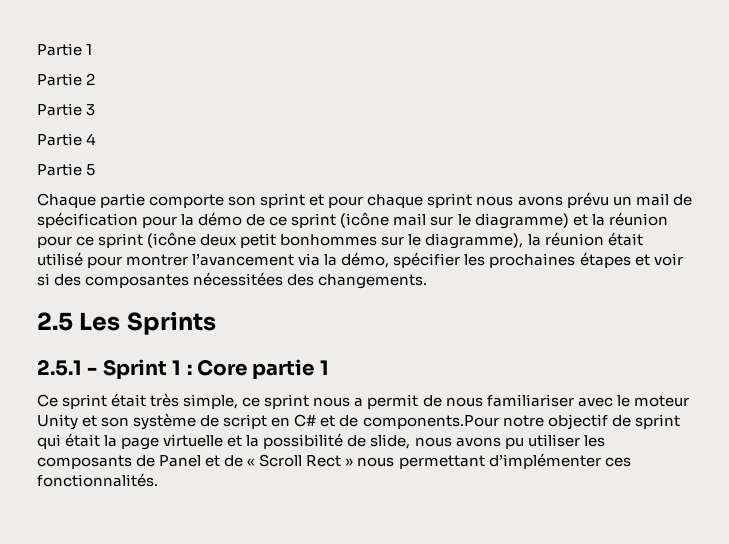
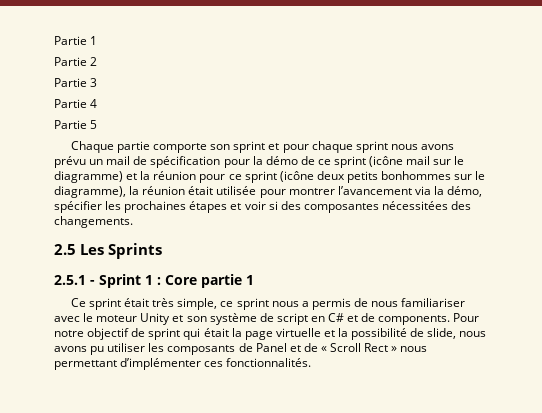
[240,233,277,248] petit -> [346,171,378,183] petits
[37,252,83,266] utilisé -> [216,186,257,195] utilisée
[367,394,419,409] permit -> [311,298,351,310] permis
[362,415,499,429] components.Pour -> [378,313,480,325] components. Pour

